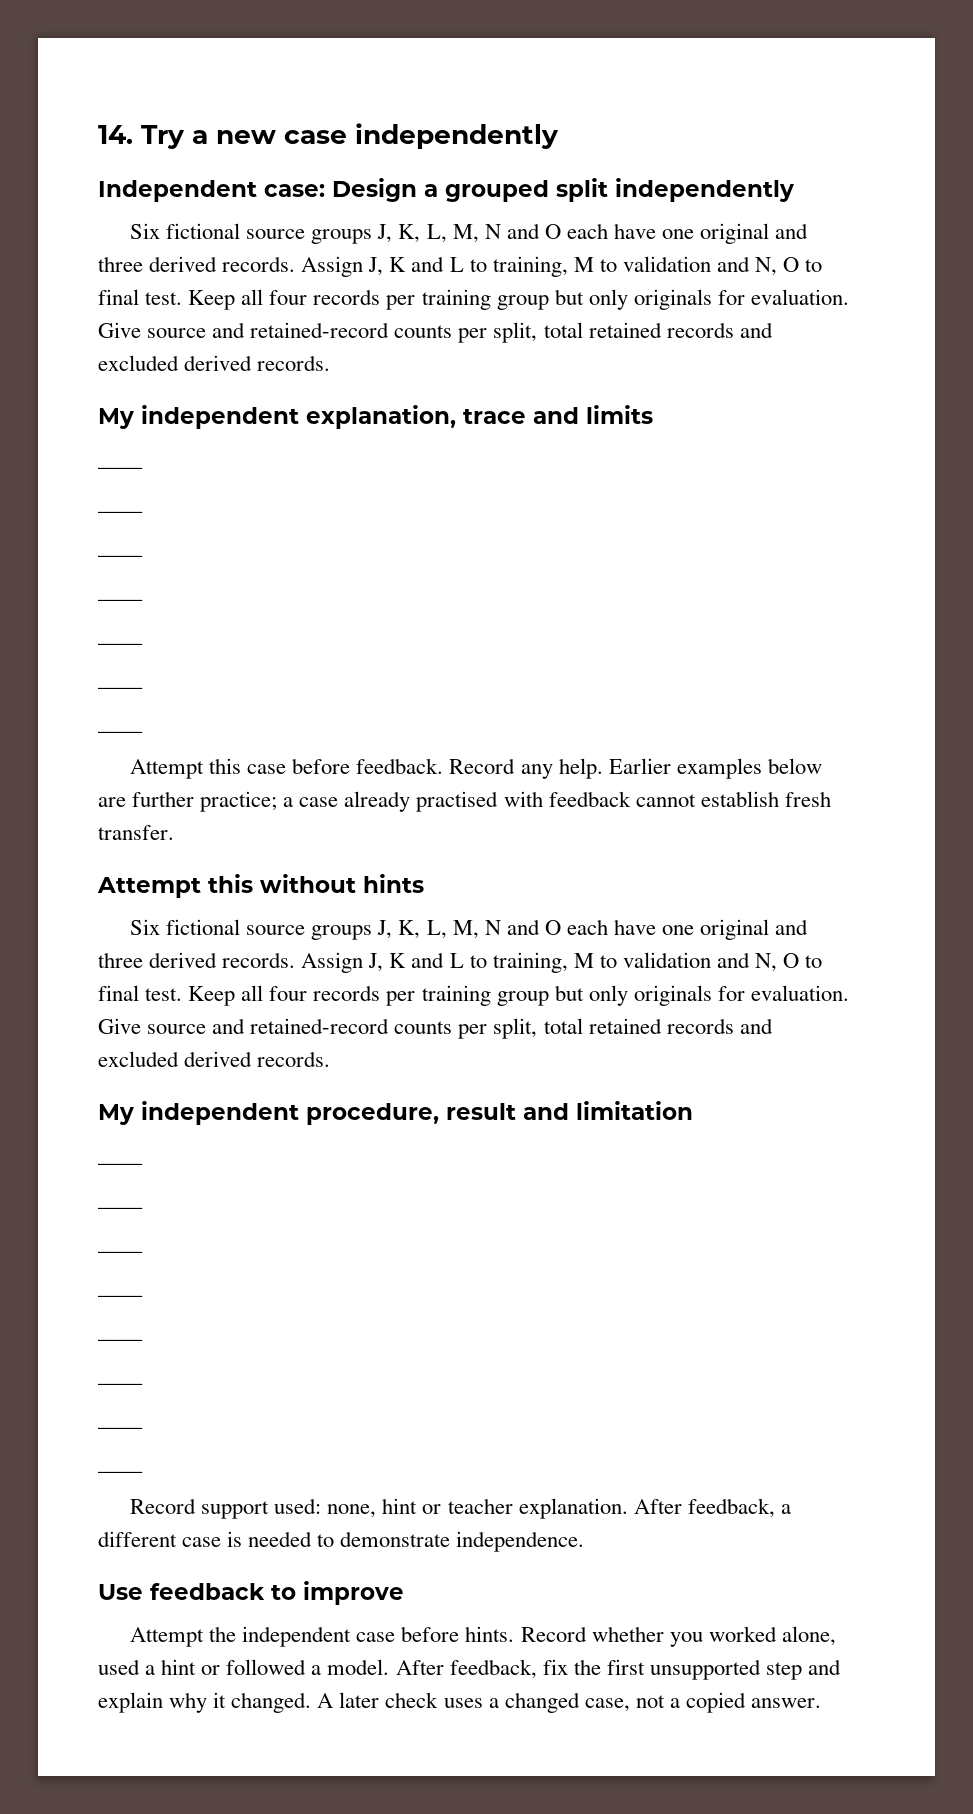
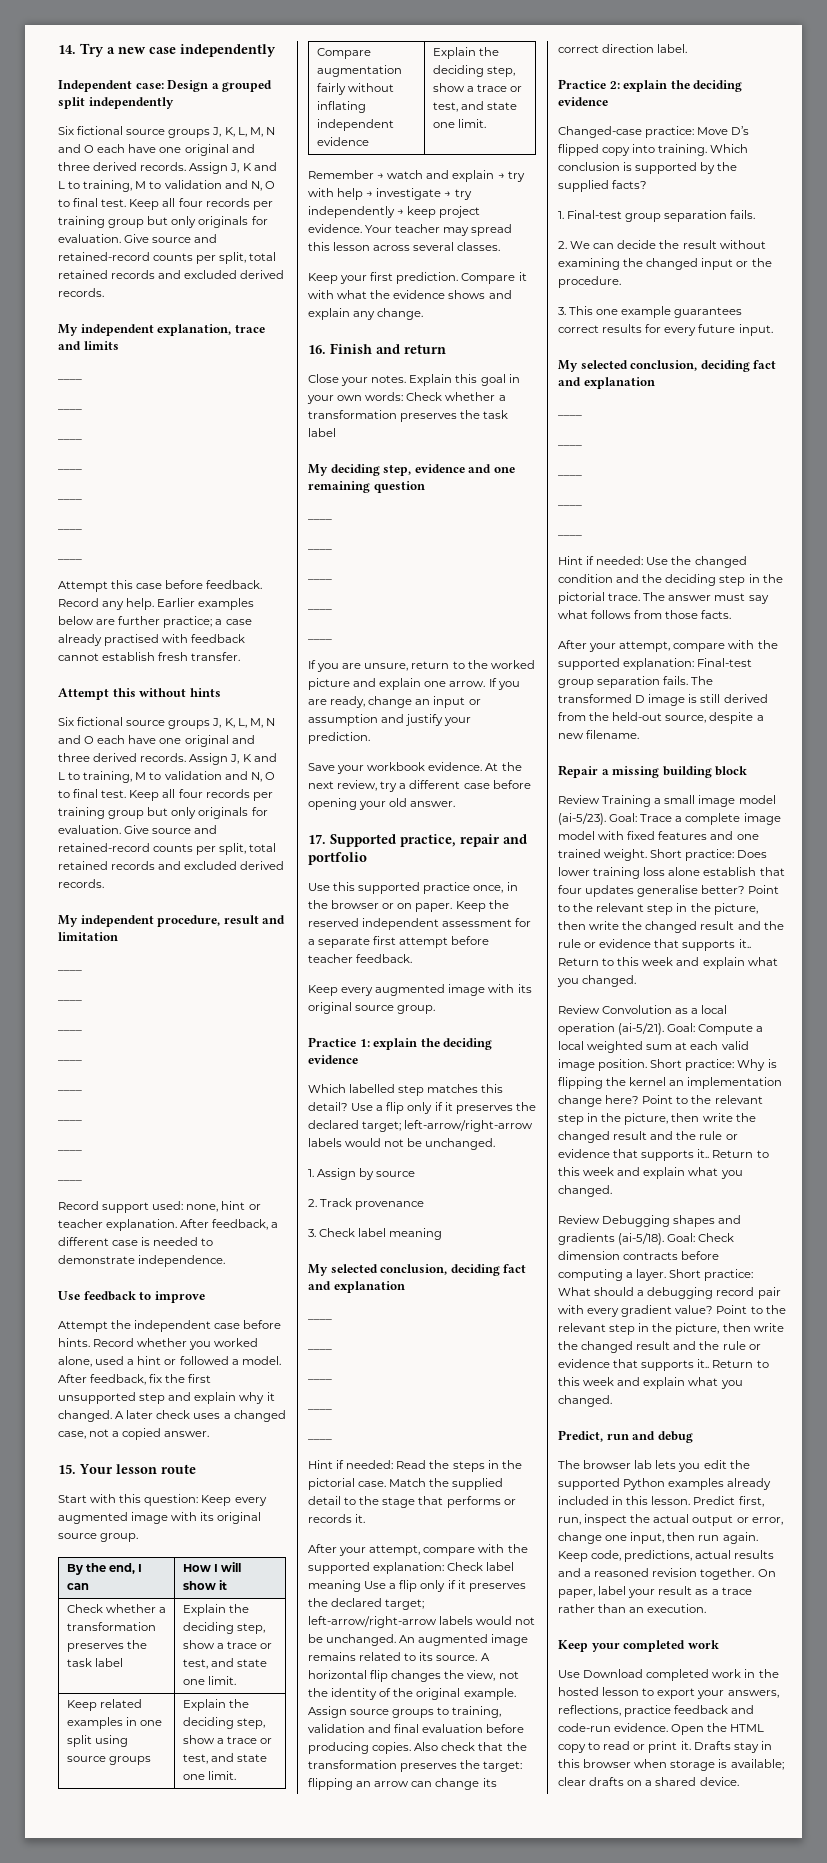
(822, 1703) none -> [58,1464,196,1474] [58,1494,267,1506] [58,1512,262,1524] [58,1533,139,1542] [66,1563,143,1575] [66,1583,89,1590] [182,1562,242,1572] [182,1580,227,1590] [66,1604,167,1613] [66,1622,156,1631] [66,1640,147,1652] [66,1658,123,1667] [182,1604,249,1616] [182,1622,265,1634] [182,1640,273,1649] [182,1658,268,1669] [182,1676,236,1685] [66,1699,142,1711] [66,1717,163,1729] [66,1735,128,1747] [66,1756,151,1765] [182,1699,249,1711] [182,1717,265,1729] [182,1735,273,1744] [182,1753,268,1764] [182,1771,236,1780] [316,48,371,59] [316,65,402,77] [316,83,394,95] [316,101,366,113] [316,119,394,131] [316,137,369,146] [432,47,499,59] [432,65,515,77] [432,83,523,92] [432,101,518,112] [432,119,486,128] [308,170,525,182] [308,188,472,200] [308,206,481,218] [308,224,513,236] [308,242,501,251] [308,272,527,284] [308,290,512,299] [308,308,424,320] [308,343,446,354] [308,374,520,386] [307,392,506,404] [308,410,509,422] [308,428,336,437] [308,464,515,476] [308,481,425,493] [308,519,332,520] [308,549,332,550] [308,579,332,580] [308,609,332,610] [308,639,332,640] [308,660,535,672] [308,678,520,690] [308,696,481,708] [308,714,472,726] [308,732,370,744] [308,762,522,774] [308,780,531,792] [308,798,456,810] [308,834,527,847] [308,852,367,865] [308,882,518,894] [308,900,509,912] [308,918,532,930] [308,936,490,948] [308,954,413,963] [308,984,532,996] [308,1002,436,1014] [308,1037,493,1050] [308,1055,358,1064] [308,1084,504,1096] [308,1102,536,1114] [308,1120,534,1132] [308,1138,496,1150] [308,1168,416,1180] [308,1198,425,1210] [308,1228,443,1240] [308,1264,527,1276] [308,1281,405,1293] [308,1319,332,1320] [308,1349,332,1350] [308,1379,332,1380] [308,1409,332,1410] [308,1439,332,1440] [308,1460,522,1472] [308,1478,504,1490] [308,1496,516,1508] [308,1514,366,1523] [308,1544,528,1556] [308,1562,515,1574] [308,1580,526,1592] [308,1598,425,1610] [308,1616,536,1628] [308,1634,529,1646] [308,1652,490,1661] [308,1670,519,1682] [308,1688,516,1700] [308,1706,502,1718] [308,1724,525,1733] [308,1742,527,1754] [308,1760,523,1772] [308,1778,497,1790] [558,44,688,53] [558,79,743,92] [558,97,608,106] [558,126,750,138] [558,144,749,156] [558,162,738,174] [558,180,648,192] [558,210,756,222] [558,240,766,249] [558,258,772,270] [558,276,621,288] [558,306,743,318] [558,324,773,336] [558,360,777,372] [558,377,655,389] [558,415,582,416] [558,445,582,446] [558,475,582,476] [558,505,582,506] [558,535,582,536] [558,556,747,568] [558,574,783,586] [558,592,769,604] [558,610,732,619] [558,640,778,652] [558,658,753,670] [558,676,714,688] [558,694,768,706] [558,712,764,724] [558,730,640,739] [558,765,748,778] [558,795,776,807] [558,813,781,825] [558,831,759,840] [558,849,768,861] [558,867,785,879] [558,885,780,897] [558,903,758,915] [558,921,784,933] [558,939,751,951] [558,957,778,969] [557,975,637,987] [558,1005,728,1014] [558,1023,764,1035] [558,1041,749,1053] [558,1059,777,1071] [558,1077,783,1089] [558,1095,763,1107] [558,1113,756,1125] [558,1131,738,1143] [558,1149,769,1161] [558,1167,743,1179] [558,1185,612,1197] [558,1215,742,1227] [558,1233,735,1245] [558,1251,720,1260] [558,1269,754,1281] [558,1287,781,1299] [558,1305,786,1317] [558,1323,784,1335] [558,1341,761,1353] [558,1359,769,1371] [558,1377,743,1389] [558,1395,612,1407] [558,1430,693,1443] [558,1460,750,1472] [558,1478,772,1490] [558,1496,764,1507] [558,1514,783,1526] [558,1532,758,1544] [558,1550,775,1562] [558,1568,776,1580] [558,1586,752,1598] [558,1604,707,1613] [558,1640,719,1652] [558,1669,779,1681] [558,1687,779,1699] [558,1705,755,1717] [558,1723,765,1735] [558,1741,772,1753] [558,1759,784,1771] [558,1777,739,1786] // 15. Your lesson route // Start with this question: Keep every augmented image with its original source group. // By the end, I can | How I will show it // Check whether a transformation preserves the task label | Explain the deciding step, show a trace or test, and state one limit. // Keep related examples in one split using source groups | Explain the deciding step, show a trace or test, and state one limit. // Compare augmentation fairly without inflating independent evidence | Explain the deciding step, show a trace or test, and state one limit. // Remember → watch and explain → try with help → investigate → try independently → keep project evidence. Your teacher may spread this lesson across several classes. // Keep your first prediction. Compare it with what the evidence shows and explain any change. // 16. Finish and return // Close your notes. Explain this goal in your own words: Check whether a transformation preserves the task label // My deciding step, evidence and one remaining question // ____ // ____ // ____ // ____ // ____ // If you are unsure, return to the worked picture and explain one arrow. If you are ready, change an input or assumption and justify your prediction. // Save your workbook evidence. At the next review, try a different case before opening your old answer. // 17. Supported practice, repair and portfolio // Use this supported practice once, in the browser or on paper. Keep the reserved independent assessment for a separate first attempt before teacher feedback. // Keep every augmented image with its original source group. // Practice 1: explain the deciding evidence // Which labelled step matches this detail? Use a flip only if it preserves the declared target; left-arrow/right-arrow labels would not be unchanged. // 1. Assign by source // 2. Track provenance // 3. Check label meaning // My selected conclusion, deciding fact and explanation // ____ // ____ // ____ // ____ // ____ // Hint if needed: Read the steps in the pictorial case. Match the supplied detail to the stage that performs or records it. // After your attempt, compare with the supported explanation: Check label meaning Use a flip only if it preserves the declared target; left-arrow/right-arrow labels would not be unchanged. An augmented image remains related to its source. A horizontal flip changes the view, not the identity of the original example. Assign source groups to training, validation and final evaluation before producing copies. Also check that the transformation preserves the target: flipping an arrow can change its correct direction label. // Practice 2: explain the deciding evidence // Changed-case practice: Move D’s flipped copy into training. Which conclusion is supported by the supplied facts? // 1. Final-test group separation fails. // 2. We can decide the result without examining the changed input or the procedure. // 3. This one example guarantees correct results for every future input. // My selected conclusion, deciding fact and explanation // ____ // ____ // ____ // ____ // ____ // Hint if needed: Use the changed condition and the deciding step in the pictorial trace. The answer must say what follows from those facts. // After your attempt, compare with the supported explanation: Final-test group separation fails. The transformed D image is still derived from the held-out source, despite a new filename. // Repair a missing building block // Review Training a small image model (ai-5/23). Goal: Trace a complete image model with fixed features and one trained weight. Short practice: Does lower training loss alone establish that four updates generalise better? Point to the relevant step in the picture, then write the changed result and the rule or evidence that supports it.. Return to this week and explain what you changed. // Review Convolution as a local operation (ai-5/21). Goal: Compute a local weighted sum at each valid image position. Short practice: Why is flipping the kernel an implementation change here? Point to the relevant step in the picture, then write the changed result and the rule or evidence that supports it.. Return to this week and explain what you changed. // Review Debugging shapes and gradients (ai-5/18). Goal: Check dimension contracts before computing a layer. Short practice: What should a debugging record pair with every gradient value? Point to the relevant step in the picture, then write the changed result and the rule or evidence that supports it.. Return to this week and explain what you changed. // Predict, run and debug // The browser lab lets you edit the supported Python examples already included in this lesson. Predict first, run, inspect the actual output or error, change one input, then run again. Keep code, predictions, actual results and a reasoned revision together. On paper, label your result as a trace rather than an execution. // Keep your completed work // Use Download completed work in the hosted lesson to export your answers, reflections, practice feedback and code-run evidence. Open the HTML copy to read or print it. Drafts stay in this browser when storage is available; clear drafts on a shared device.

